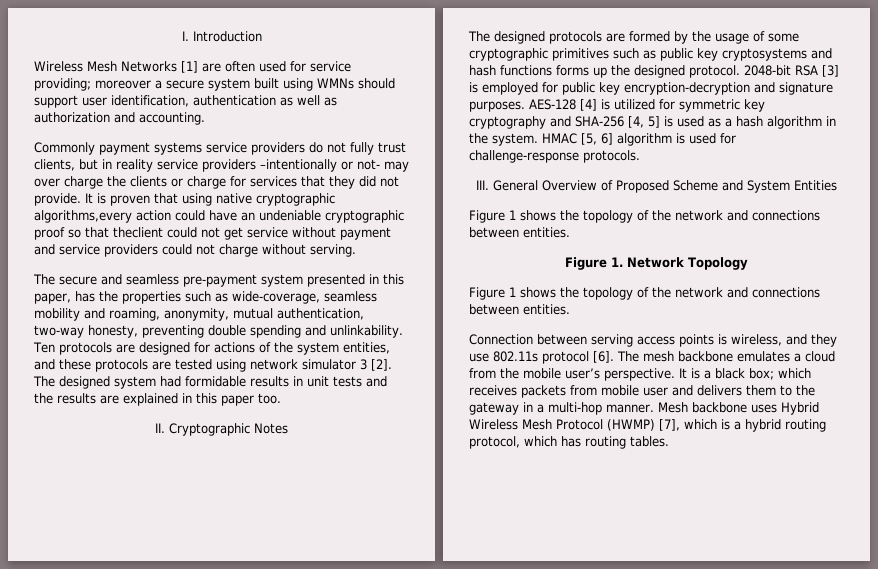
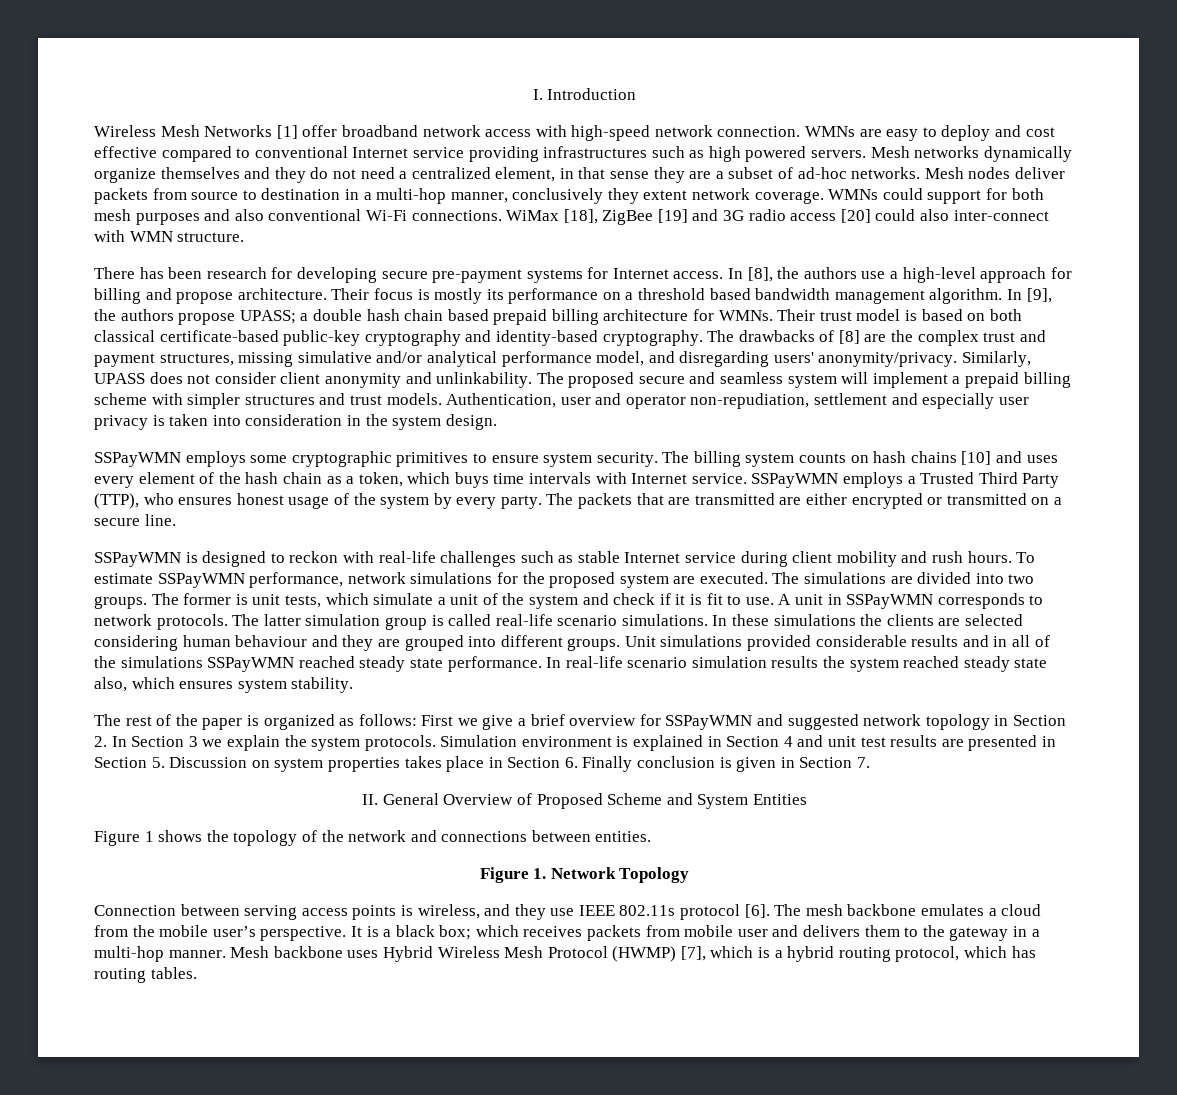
[202,61,351,72] [34,78,395,91] [34,95,337,108] [34,112,205,125] [34,142,406,155] [34,159,409,172] [34,176,399,189] [34,193,335,206] [34,210,404,223] [34,227,391,240] [34,244,356,257] [33,274,404,287] [34,291,377,304] [34,308,364,321] [34,325,403,338] [33,342,390,355] [34,359,392,372] [33,376,387,389] [34,393,281,406] [155,423,288,436] [468,31,799,44] [469,48,832,61] [469,65,839,78] [469,82,833,95] [469,99,765,112] [469,116,836,129] [469,133,736,146] [469,150,640,163] [476,180,489,190] are often used for service providing; moreover a secure system built using WMNs should support user identification, authentication as well as authorization and accounting. // Commonly payment systems service providers do not fully trust clients, but in reality service providers –intentionally or not- may over charge the clients or charge for services that they did not provide. It is proven that using native cryptographic algorithms,every action could have an undeniable cryptographic proof so that theclient could not get service without payment and service providers could not charge without serving. // The secure and seamless pre-payment system presented in this paper, has the properties such as wide-coverage, seamless mobility and roaming, anonymity, mutual authentication, two-way honesty, preventing double spending and unlinkability. Ten protocols are designed for actions of the system entities, and these protocols are tested using network simulator 3 [2]. The designed system had formidable results in unit tests and the results are explained in this paper too. // II. Cryptographic Notes // The designed protocols are formed by the usage of some cryptographic primitives such as public key cryptosystems and hash functions forms up the designed protocol. 2048-bit RSA [3] is employed for public key encryption-decryption and signature purposes. AES-128 [4] is utilized for symmetric key cryptography and SHA-256 [4, 5] is used as a hash algorithm in the system. HMAC [5, 6] algorithm is used for challenge-response protocols. // III. -> [302,125,1055,141] [94,146,1072,162] [94,167,1065,183] [94,188,1044,204] [94,209,1049,225] [94,230,245,242] [94,267,1072,283] [94,288,1052,304] [94,309,1022,325] [94,330,1046,346] [94,351,1032,367] [94,372,1071,388] [94,393,1029,409] [94,414,497,430] [94,451,1058,467] [94,472,1060,488] [94,493,1062,509] [94,514,176,526] [94,551,1036,567] [94,572,1035,588] [94,593,1044,609] [94,614,1024,630] [94,635,1050,651] [94,656,1048,672] [94,677,354,693] [94,714,1066,730] [94,735,1056,751] [94,756,871,772] [362,794,379,805] offer broadband network access with high-speed network connection. WMNs are easy to deploy and cost effective compared to conventional Internet service providing infrastructures such as high powered servers. Mesh networks dynamically organize themselves and they do not need a centralized element, in that sense they are a subset of ad-hoc networks. Mesh nodes deliver packets from source to destination in a multi-hop manner, conclusively they extent network coverage. WMNs could support for both mesh purposes and also conventional Wi-Fi connections. WiMax [18], ZigBee [19] and 3G radio access [20] could also inter-connect with WMN structure. // There has been research for developing secure pre-payment systems for Internet access. In [8], the authors use a high-level approach for billing and propose architecture. Their focus is mostly its performance on a threshold based bandwidth management algorithm. In [9], the authors propose UPASS; a double hash chain based prepaid billing architecture for WMNs. Their trust model is based on both classical certificate-based public-key cryptography and identity-based cryptography. The drawbacks of [8] are the complex trust and payment structures, missing simulative and/or analytical performance model, and disregarding users' anonymity/privacy. Similarly, UPASS does not consider client anonymity and unlinkability. The proposed secure and seamless system will implement a prepaid billing scheme with simpler structures and trust models. Authentication, user and operator non-repudiation, settlement and especially user privacy is taken into consideration in the system design. // SSPayWMN employs some cryptographic primitives to ensure system security. The billing system counts on hash chains [10] and uses every element of the hash chain as a token, which buys time intervals with Internet service. SSPayWMN employs a Trusted Third Party (TTP), who ensures honest usage of the system by every party. The packets that are transmitted are either encrypted or transmitted on a secure line. // SSPayWMN is designed to reckon with real-life challenges such as stable Internet service during client mobility and rush hours. To estimate SSPayWMN performance, network simulations for the proposed system are executed. The simulations are divided into two groups. The former is unit tests, which simulate a unit of the system and check if it is fit to use. A unit in SSPayWMN corresponds to network protocols. The latter simulation group is called real-life scenario simulations. In these simulations the clients are selected considering human behaviour and they are grouped into different groups. Unit simulations provided considerable results and in all of the simulations SSPayWMN reached steady state performance. In real-life scenario simulation results the system reached steady state also, which ensures system stability. // The rest of the paper is organized as follows: First we give a brief overview for SSPayWMN and suggested network topology in Section 2. In Section 3 we explain the system protocols. Simulation environment is explained in Section 4 and unit test results are presented in Section 5. Discussion on system properties takes place in Section 6. Finally conclusion is given in Section 7. // II.
[469,287,820,300] [469,304,570,315] // Figure 1 shows the topology of the network and connections between entities. -> (690, 875) none
(489, 357) none -> [578,905,615,916] IEEE

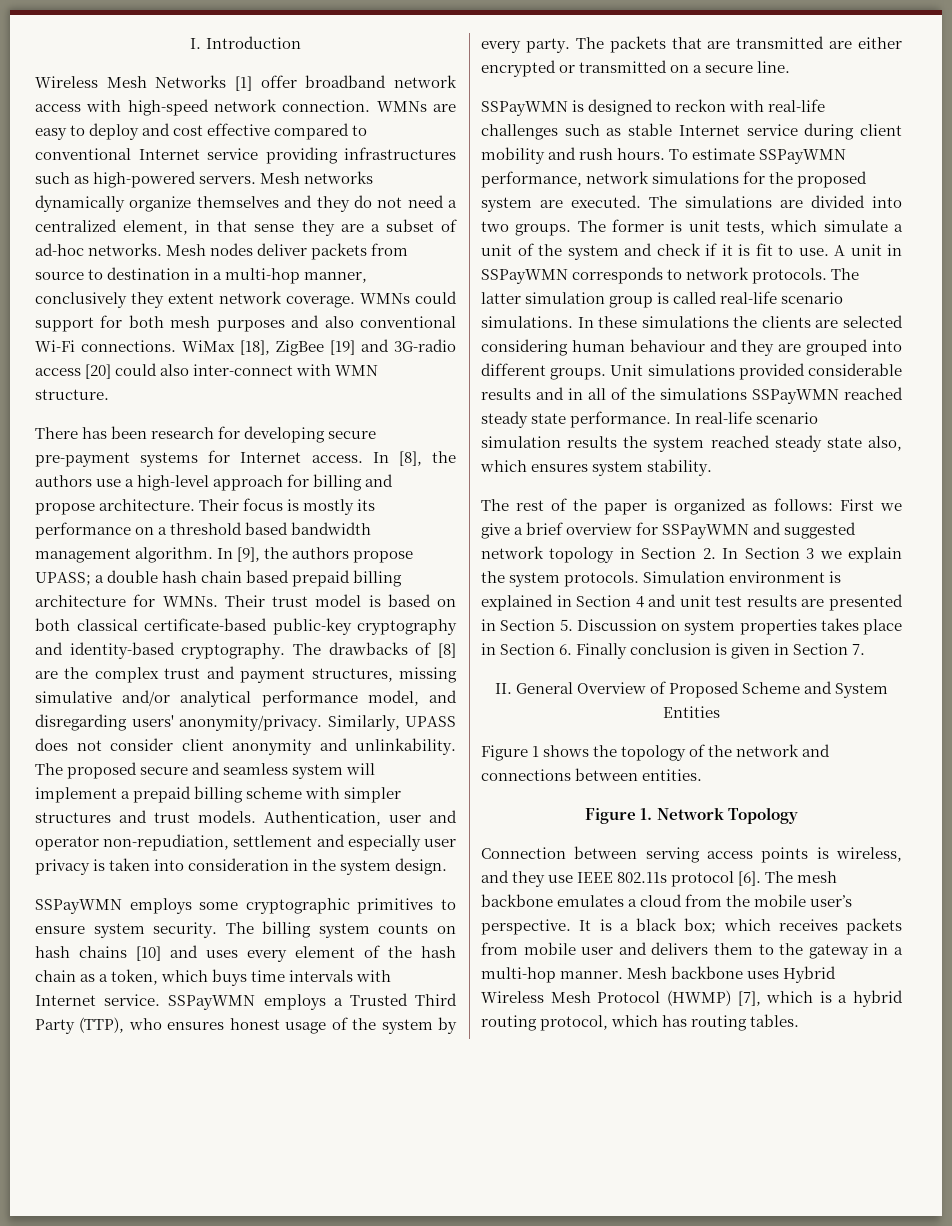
[708,146,807,162] high powered -> [93,171,197,188] high-powered
[723,209,786,221] 3G radio -> [394,339,456,352] 3G-radio

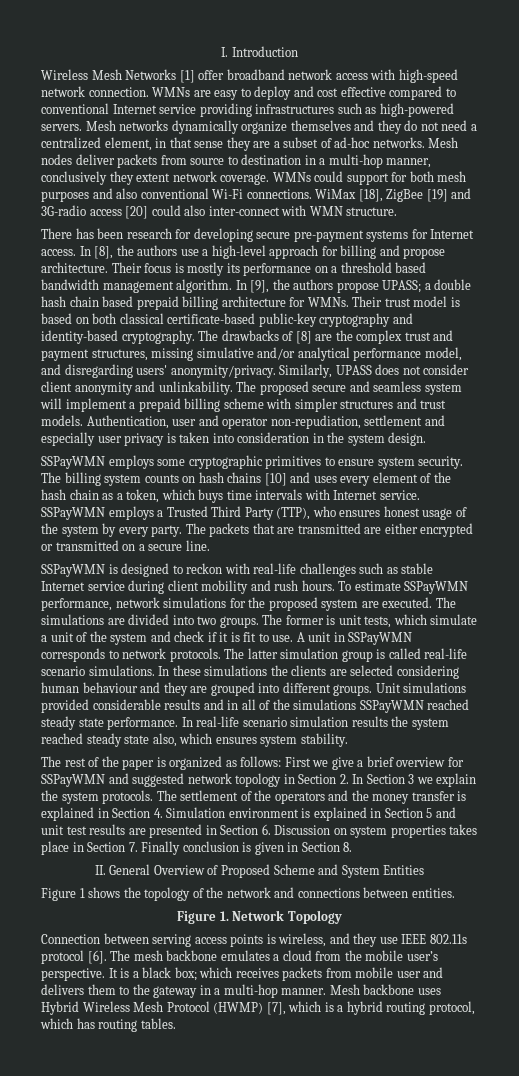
(640, 579) none -> [156,790,467,804] [41,807,163,821] The settlement of the operators and the money transfer is explained in Section 4.
[635,596,644,608] 4 -> [426,808,433,818] 5
[559,619,573,631] 5. -> [261,824,271,835] 6.
[559,644,573,655] 6. -> [128,842,138,852] 7.
[852,644,866,655] 7. -> [343,842,353,852] 8.

